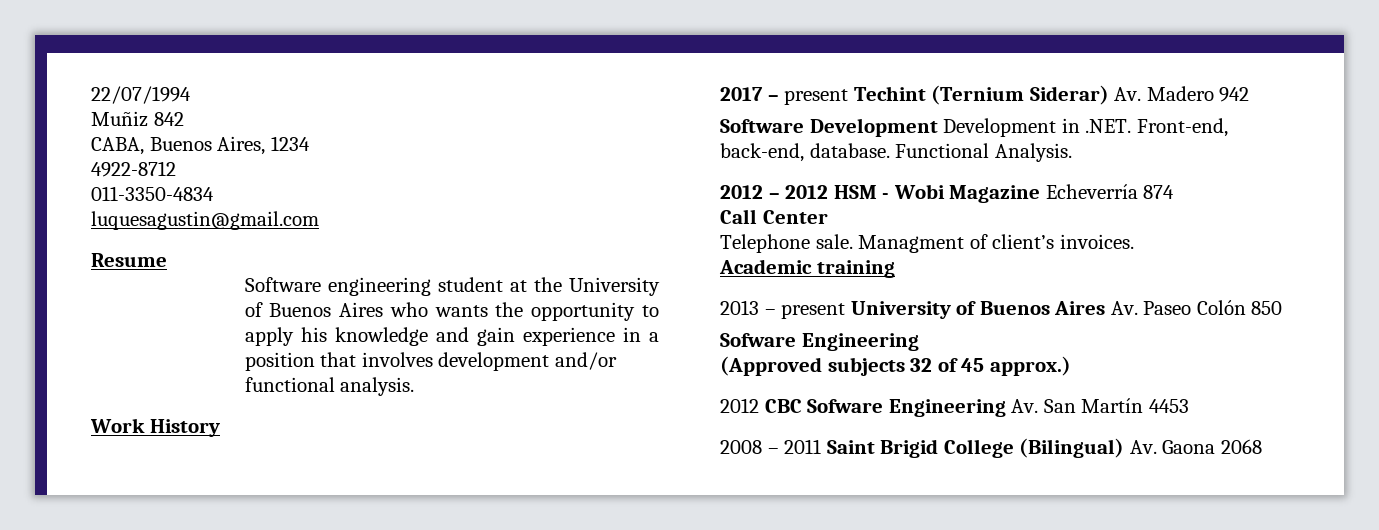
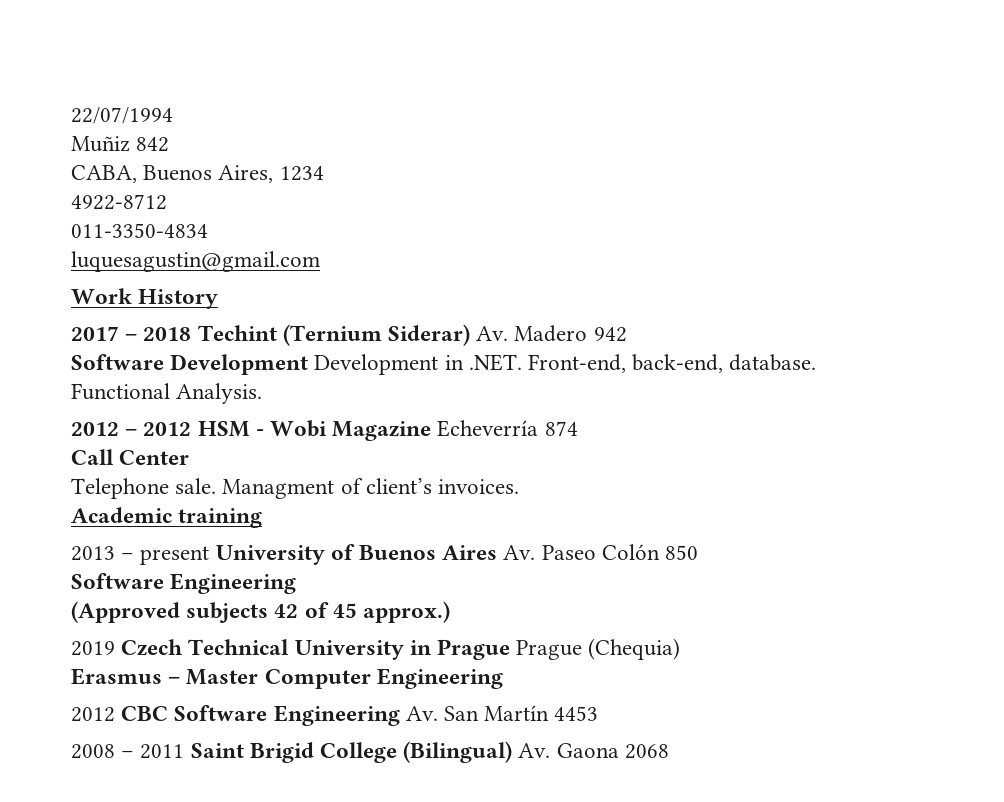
[91,253,167,267] [244,277,660,296] [244,302,660,321] [244,327,660,346] [244,352,617,371] [244,377,415,396] // Resume // Software engineering student at the University of Buenos Aires who wants the opportunity to apply his knowledge and gain experience in a position that involves development and/or functional analysis. -> (320, 261) none
[784,89,849,105] present -> [143,327,192,341] 2018
[720,333,796,347] Sofware -> [71,573,164,589] Software
[910,358,933,372] 32 -> [274,604,299,618] 42
(1071, 366) none -> [71,638,681,660] [71,668,503,689] // 2019 Czech Technical University in Prague Prague (Chequia) // Erasmus – Master Computer Engineering
[807,399,884,413] Sofware -> [174,705,268,721] Software

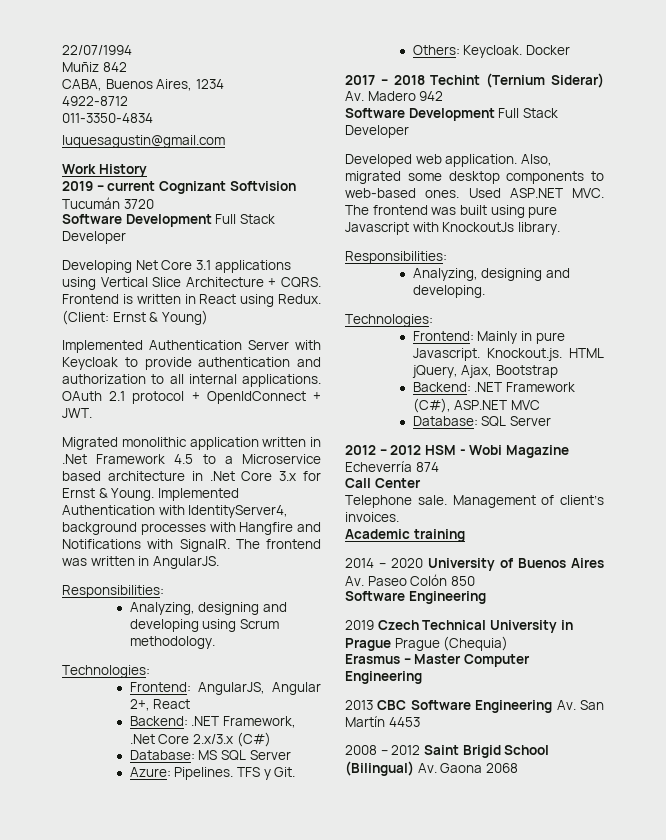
(219, 299) none -> [62,181,296,194] [62,197,154,209] [62,214,275,227] [62,231,126,244] [62,260,291,273] [62,277,321,290] [62,294,321,307] [62,310,208,325] [62,340,321,353] [62,357,321,370] [62,374,321,387] [62,391,321,404] [62,408,92,418] [62,437,321,450] [62,454,321,464] [62,471,322,481] [62,488,239,501] [62,505,289,518] [62,522,321,535] [62,539,321,552] [62,556,219,569] [62,585,164,598] [129,602,287,615] [129,619,279,632] [129,636,215,649] [62,665,150,678] [129,682,321,695] [129,699,191,711] [129,716,296,728] [129,732,271,747] [129,750,291,761] [129,767,296,780] [412,45,570,58] // 2019 – current Cognizant Softvision Tucumán 3720 // Software Development Full Stack Developer // Developing Net Core 3.1 applications using Vertical Slice Architecture + CQRS. Frontend is written in React using Redux. (Client: Ernst & Young) // Implemented Authentication Server with Keycloak to provide authentication and authorization to all internal applications. OAuth 2.1 protocol + OpenIdConnect + JWT. // Migrated monolithic application written in .Net Framework 4.5 to a Microservice based architecture in .Net Core 3.x for Ernst & Young. Implemented Authentication with IdentityServer4, background processes with Hangfire and Notifications with SignalR. The frontend was written in AngularJS. // Responsibilities: // Analyzing, designing and developing using Scrum methodology. // Technologies: // Frontend: AngularJS, Angular 2+, React // Backend: .NET Framework, .Net Core 2.x/3.x (C#) // Database: MS SQL Server // Azure: Pipelines. TFS y Git. // Others: Keycloak. Docker
[314,354,817,375] [71,383,263,404] Development in .NET. Front-end, back-end, database. Functional Analysis. -> [498,108,558,118] [345,125,409,138] [345,154,552,167] [345,171,604,184] [345,188,604,198] [345,205,558,218] [345,222,560,235] [345,251,447,264] [412,268,570,281] [412,285,485,298] [345,314,433,327] [412,331,565,344] [412,348,604,361] [411,365,558,378] [412,382,575,392] [412,398,540,413] [412,416,551,427] Full Stack Developer // Developed web application. Also, migrated some desktop components to web-based ones. Used ASP.NET MVC. The frontend was built using pure Javascript with KnockoutJs library. // Responsibilities: // Analyzing, designing and developing. // Technologies: // Frontend: Mainly in pure Javascript. Knockout.js. HTML jQuery, Ajax, Bootstrap // Backend: .NET Framework (C#), ASP.NET MVC // Database: SQL Server
[222,479,335,499] Managment -> [452,495,536,508] Management
[71,546,210,565] 2013 – present -> [345,558,423,568] 2014 – 2020
[71,601,451,623] // (Approved subjects 42 of 45 approx.) -> (486, 597) none
[71,707,115,722] 2012 -> [345,700,373,710] 2013
[140,744,185,759] 2011 -> [391,745,421,755] 2012
[320,742,398,763] College -> [504,745,550,755] School

